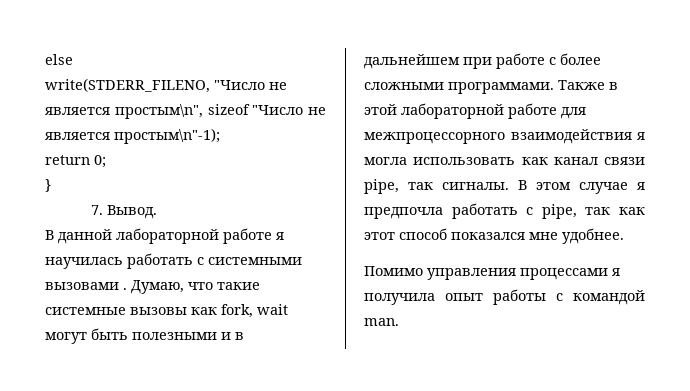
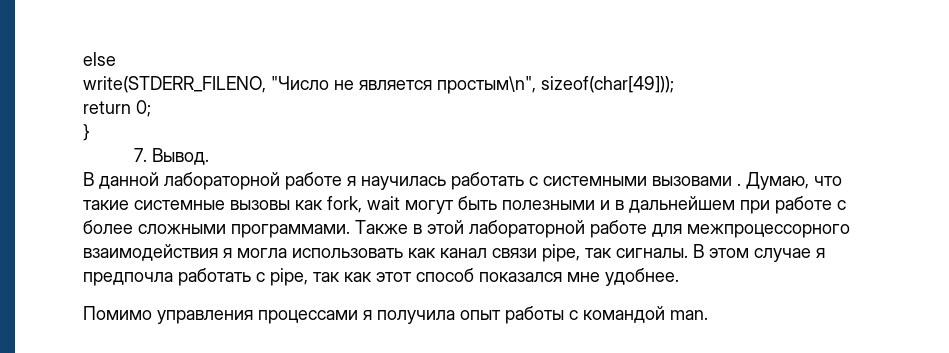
[207,104,326,115] [45,128,220,144] sizeof "Число не является простым\n"-1); -> [541,76,674,93] sizeof(char[49]));

